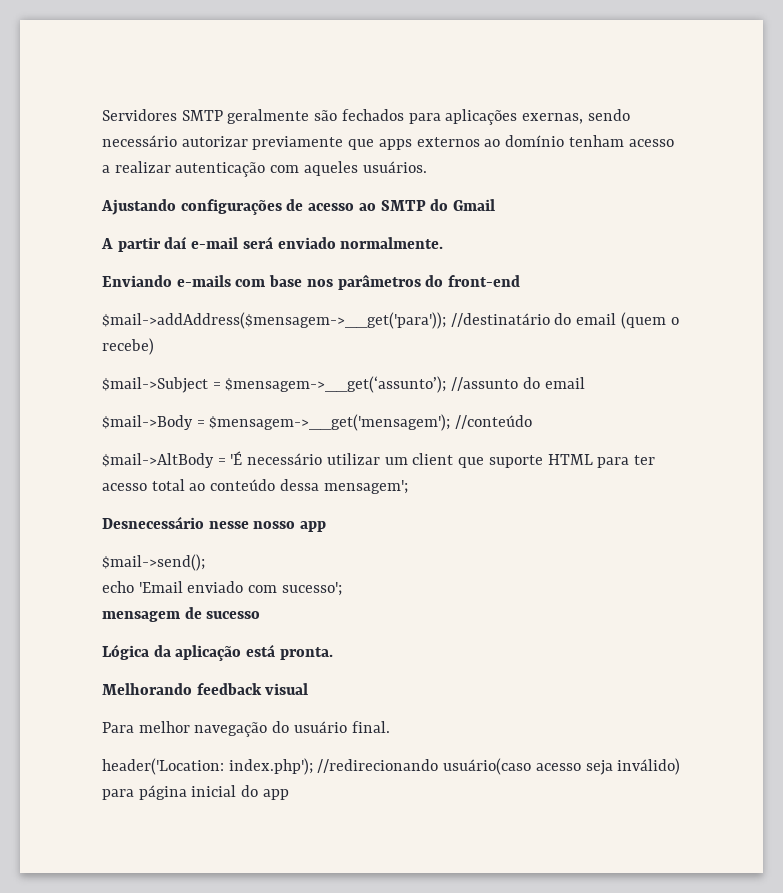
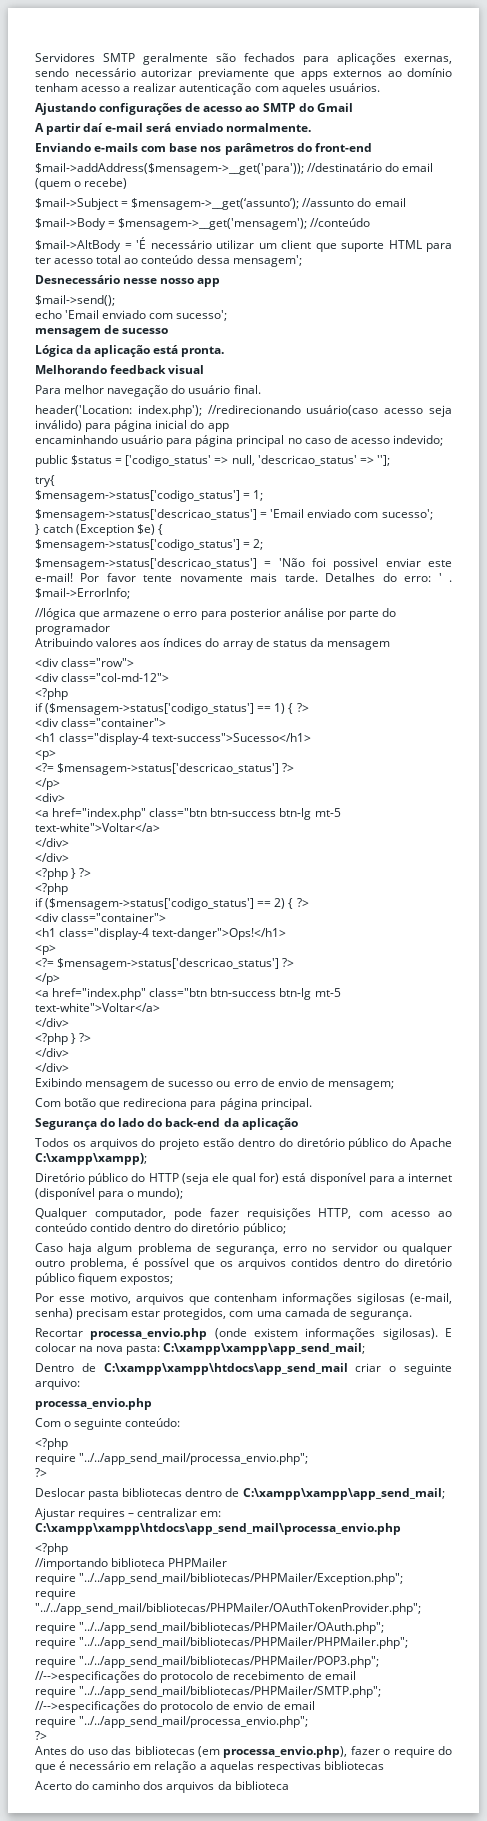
(289, 794) none -> [35,435,443,447] [35,455,390,467] [35,475,55,487] [35,490,264,502] [35,509,433,521] [35,524,164,536] [35,539,264,551] [35,558,452,570] [35,573,452,582] [35,588,130,599] [35,608,397,620] [35,623,110,635] [35,638,390,650] [35,658,135,667] [35,673,170,682] [35,688,68,700] [35,703,309,715] [35,718,167,727] [35,733,312,745] [35,750,56,760] [35,763,295,775] [35,778,60,790] [35,793,65,802] [35,808,341,820] [35,823,160,832] [35,838,69,847] [35,853,69,862] [35,868,92,880] [35,883,68,895] [35,898,309,910] [35,913,167,922] [35,928,287,940] [35,945,56,955] [35,958,295,970] [35,973,60,985] [35,988,341,1000] [35,1003,160,1012] [35,1018,69,1027] [35,1033,92,1045] [35,1048,69,1057] [35,1063,69,1072] [35,1078,394,1090] [35,1098,312,1110] [35,1118,298,1130] [35,1138,452,1150] [35,1153,147,1165] [35,1173,452,1185] [35,1188,184,1200] [35,1208,452,1220] [35,1223,286,1235] [35,1243,452,1255] [35,1258,452,1270] [35,1273,174,1285] [35,1293,452,1305] [35,1308,412,1320] [35,1328,452,1340] [35,1343,366,1355] [35,1363,453,1375] [35,1378,80,1390] [35,1398,152,1410] [35,1418,181,1430] [35,1438,68,1450] [35,1453,309,1465] [35,1468,47,1477] [35,1488,445,1500] [35,1508,222,1520] [35,1523,401,1535] [35,1543,68,1555] [35,1558,228,1570] [35,1573,404,1585] [35,1588,76,1600] [35,1603,421,1615] [35,1622,385,1634] [35,1637,409,1649] [35,1656,380,1668] [35,1671,356,1683] [35,1686,382,1698] [35,1701,315,1713] [35,1716,309,1728] [35,1731,47,1740] [35,1746,452,1758] [35,1761,384,1773] [35,1781,289,1793] // encaminhando usuário para página principal no caso de acesso indevido; // public $status = ['codigo_status' => null, 'descricao_status' => '']; // try{ // $mensagem->status['codigo_status'] = 1; // $mensagem->status['descricao_status'] = 'Email enviado com sucesso'; // } catch (Exception $e) { // $mensagem->status['codigo_status'] = 2; // $mensagem->status['descricao_status'] = 'Não foi possivel enviar este e-mail! Por favor tente novamente mais tarde. Detalhes do erro: ' . $mail->ErrorInfo; // //lógica que armazene o erro para posterior análise por parte do programador // Atribuindo valores aos índices do array de status da mensagem // <div class="row"> // <div class="col-md-12"> // <?php // if ($mensagem->status['codigo_status'] == 1) { ?> // <div class="container"> // <h1 class="display-4 text-success">Sucesso</h1> // <p> // <?= $mensagem->status['descricao_status'] ?> // </p> // <div> // <a href="index.php" class="btn btn-success btn-lg mt-5 text-white">Voltar</a> // </div> // </div> // <?php } ?> // <?php // if ($mensagem->status['codigo_status'] == 2) { ?> // <div class="container"> // <h1 class="display-4 text-danger">Ops!</h1> // <p> // <?= $mensagem->status['descricao_status'] ?> // </p> // <a href="index.php" class="btn btn-success btn-lg mt-5 text-white">Voltar</a> // </div> // <?php } ?> // </div> // </div> // Exibindo mensagem de sucesso ou erro de envio de mensagem; // Com botão que redireciona para página principal. // Segurança do lado do back-end da aplicação // Todos os arquivos do projeto estão dentro do diretório público do Apache C:\xampp\xampp); // Diretório público do HTTP (seja ele qual for) está disponível para a internet (disponível para o mundo); // Qualquer computador, pode fazer requisições HTTP, com acesso ao conteúdo contido dentro do diretório público; // Caso haja algum problema de segurança, erro no servidor ou qualquer outro problema, é possível que os arquivos contidos dentro do diretório público fiquem expostos; // Por esse motivo, arquivos que contenham informações sigilosas (e-mail, senha) precisam estar protegidos, com uma camada de segurança. // Recortar processa_envio.php (onde existem informações sigilosas). E colocar na nova pasta: C:\xampp\xampp\app_send_mail; // Dentro de C:\xampp\xampp\htdocs\app_send_mail criar o seguinte arquivo: // processa_envio.php // Com o seguinte conteúdo: // <?php // require "../../app_send_mail/processa_envio.php"; // ?> // Deslocar pasta bibliotecas dentro de C:\xampp\xampp\app_send_mail; // Ajustar requires – centralizar em: C:\xampp\xampp\htdocs\app_send_mail\processa_envio.php // <?php // //importando biblioteca PHPMailer // require "../../app_send_mail/bibliotecas/PHPMailer/Exception.php"; // require "../../app_send_mail/bibliotecas/PHPMailer/OAuthTokenProvider.php"; // require "../../app_send_mail/bibliotecas/PHPMailer/OAuth.php"; // require "../../app_send_mail/bibliotecas/PHPMailer/PHPMailer.php"; // require "../../app_send_mail/bibliotecas/PHPMailer/POP3.php"; //-->especificações do protocolo de recebimento de email // require "../../app_send_mail/bibliotecas/PHPMailer/SMTP.php"; //-->especificações do protocolo de envio de email // require "../../app_send_mail/processa_envio.php"; // ?> // Antes do uso das bibliotecas (em processa_envio.php), fazer o require do que é necessário em relação a aquelas respectivas bibliotecas // Acerto do caminho dos arquivos da biblioteca

